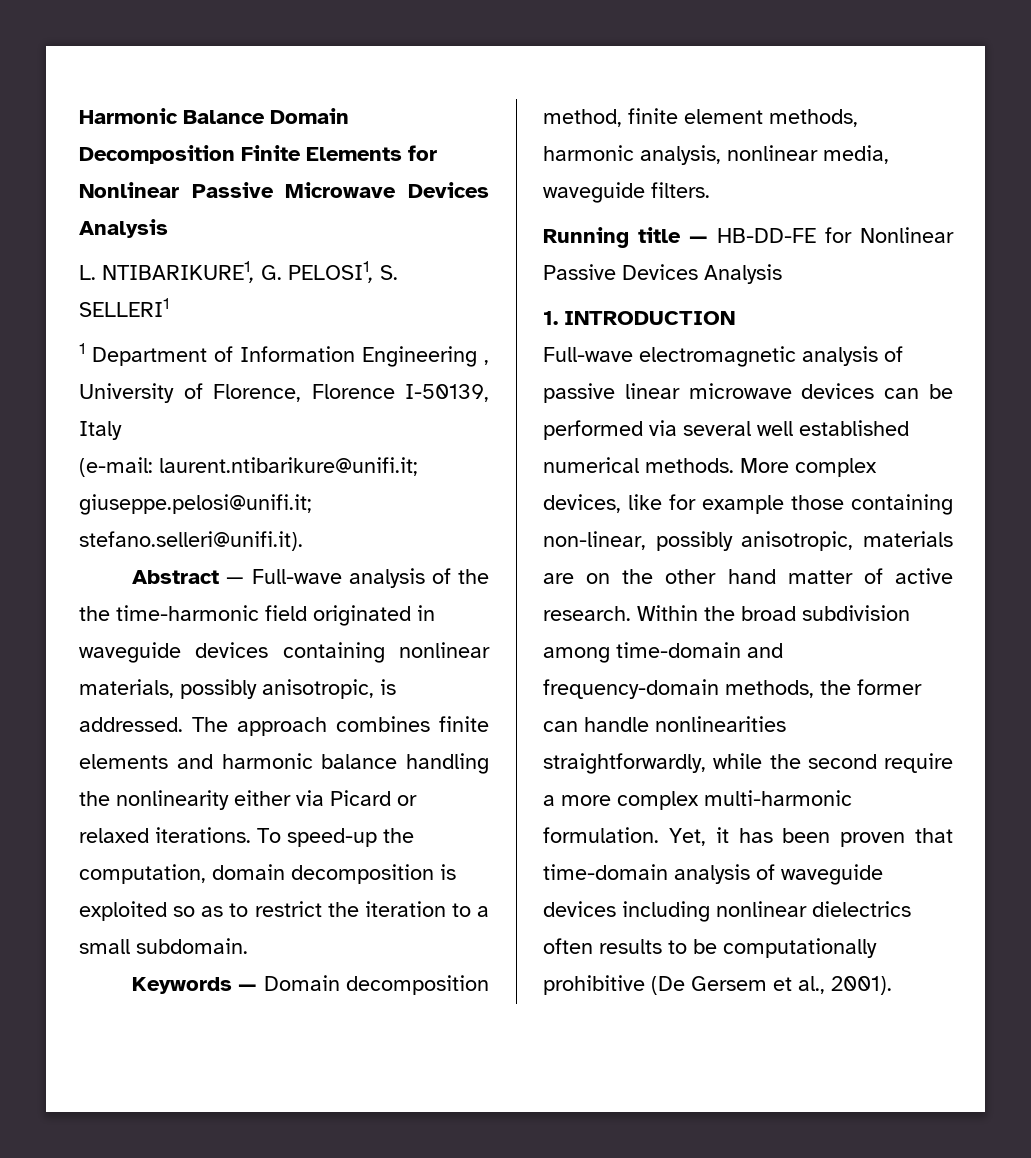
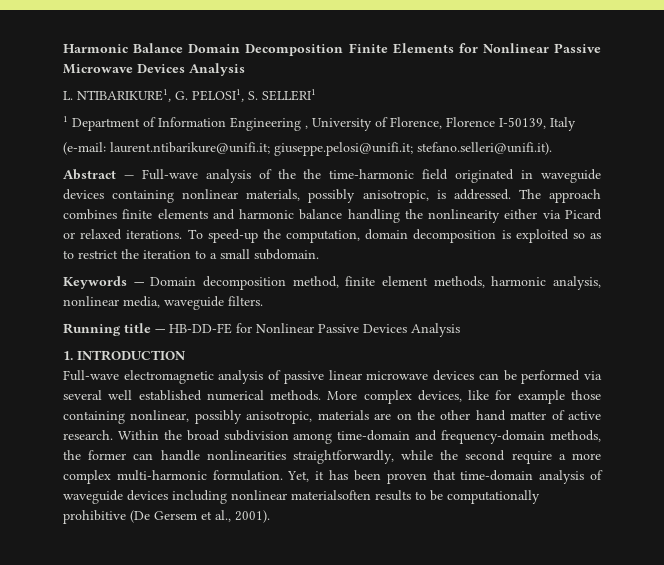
[543,531,646,550] non-linear, -> [130,410,190,422] nonlinear,
[812,901,911,917] [543,938,593,954] dielectrics often -> [291,490,371,500] materialsoften

